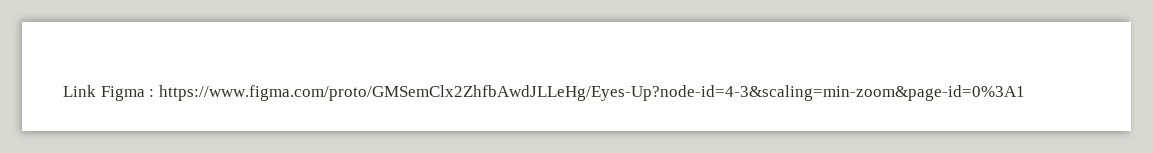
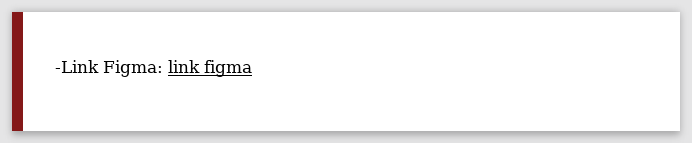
[63,85,1025,101] Link Figma : https://www.figma.com/proto/GMSemClx2ZhfbAwdJLLeHg/Eyes-Up?node-id=4-3&scaling=min-zoom&page-id=0%3A1 -> [55,60,252,77] -Link Figma: link figma

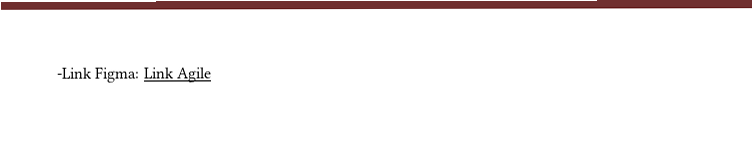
[168,60,252,77] link figma -> [142,67,212,83] Link Agile

